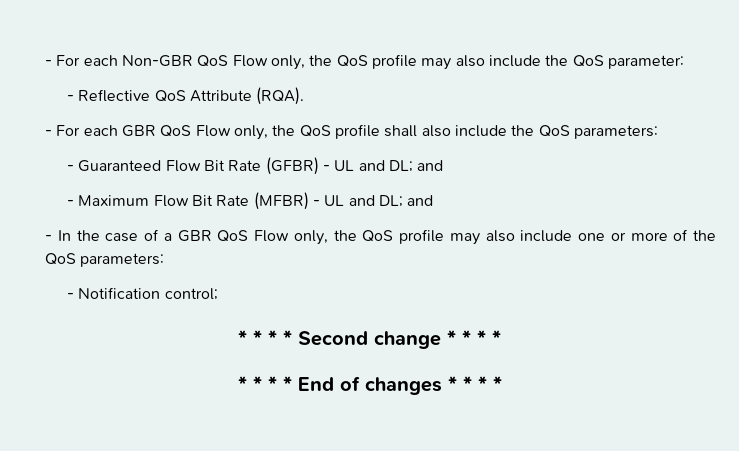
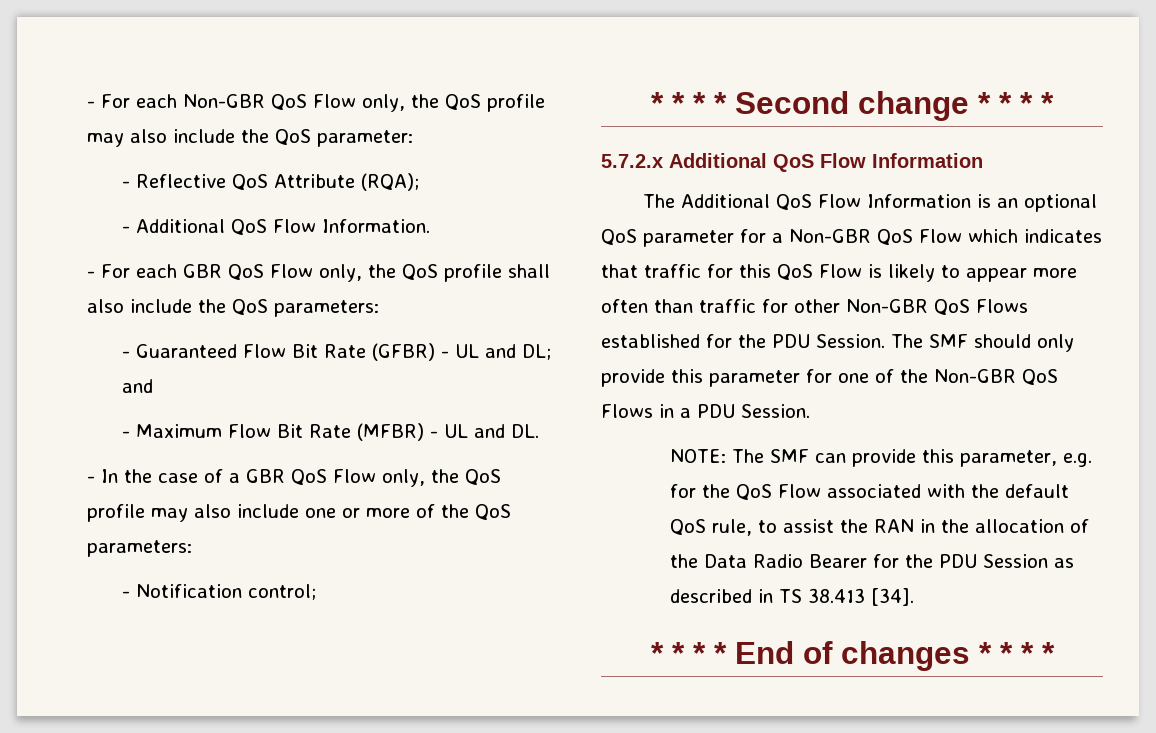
[256,87,305,105] (RQA). -> [360,173,419,191] [121,219,430,235] (RQA); // - Additional QoS Flow Information.
[378,195,434,207] DL; and -> [510,424,539,438] DL.
(501, 337) none -> [601,153,983,172] [643,194,1098,212] [601,229,1102,247] [601,264,1077,282] [601,299,1028,315] [601,334,1074,352] [601,369,1058,387] [601,404,810,418] [669,449,1092,467] [669,484,1069,500] [669,519,1089,536] [669,554,1074,568] [669,588,914,606] // 5.7.2.x Additional QoS Flow Information // The Additional QoS Flow Information is an optional QoS parameter for a Non-GBR QoS Flow which indicates that traffic for this QoS Flow is likely to appear more often than traffic for other Non-GBR QoS Flows established for the PDU Session. The SMF should only provide this parameter for one of the Non-GBR QoS Flows in a PDU Session. // NOTE: The SMF can provide this parameter, e.g. for the QoS Flow associated with the default QoS rule, to assist the RAN in the allocation of the Data Radio Bearer for the PDU Session as described in TS 38.413 [34].

